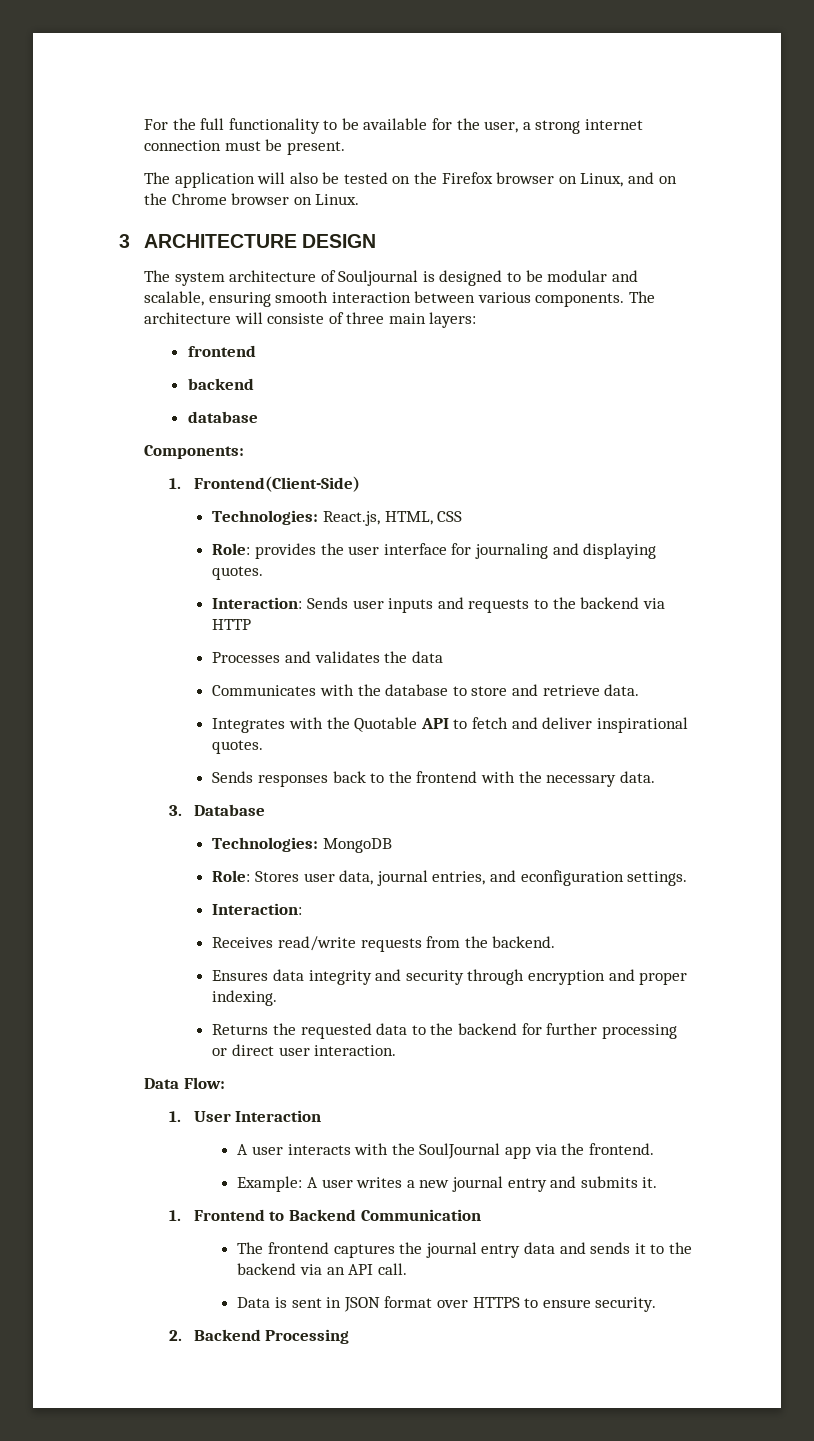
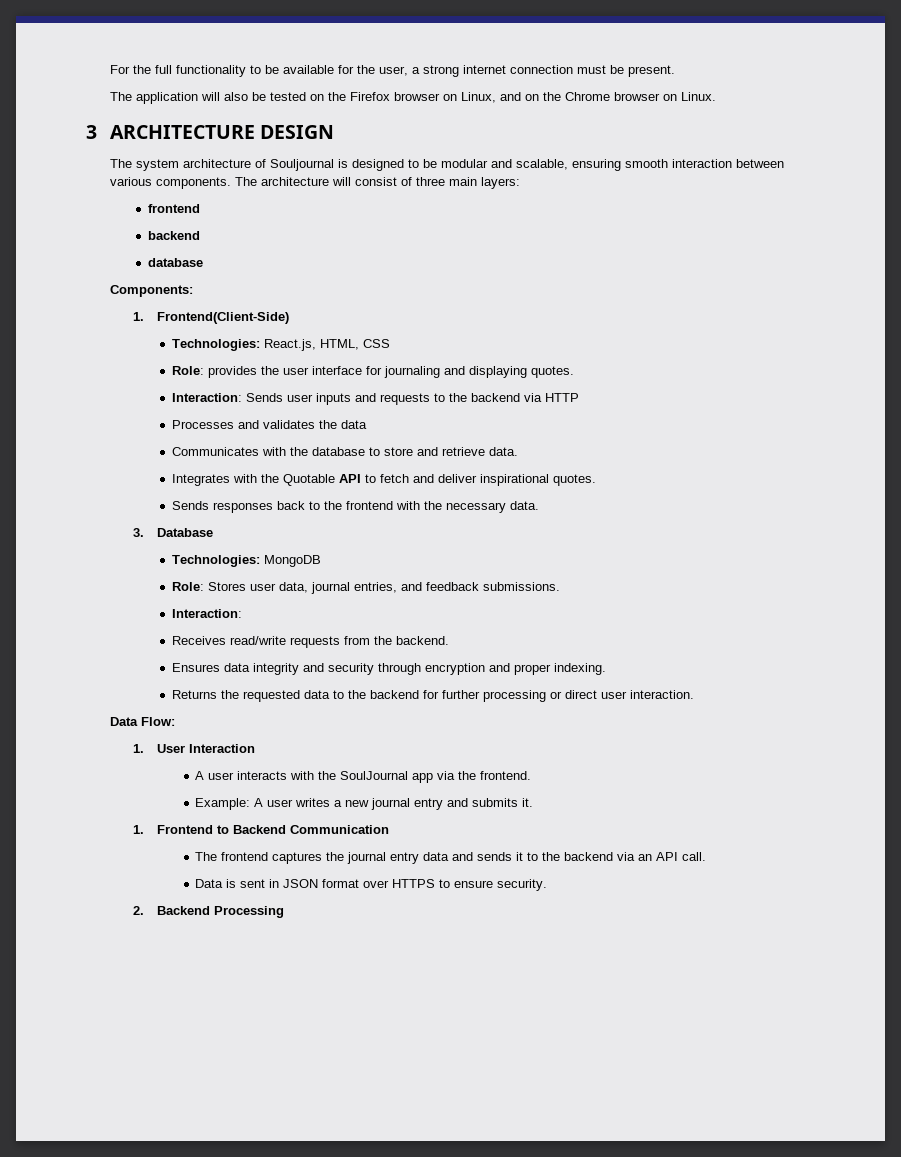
[267,313,325,324] consiste -> [354,177,397,186] consist
[520,870,688,886] econfiguration settings. -> [425,582,560,591] feedback submissions.

